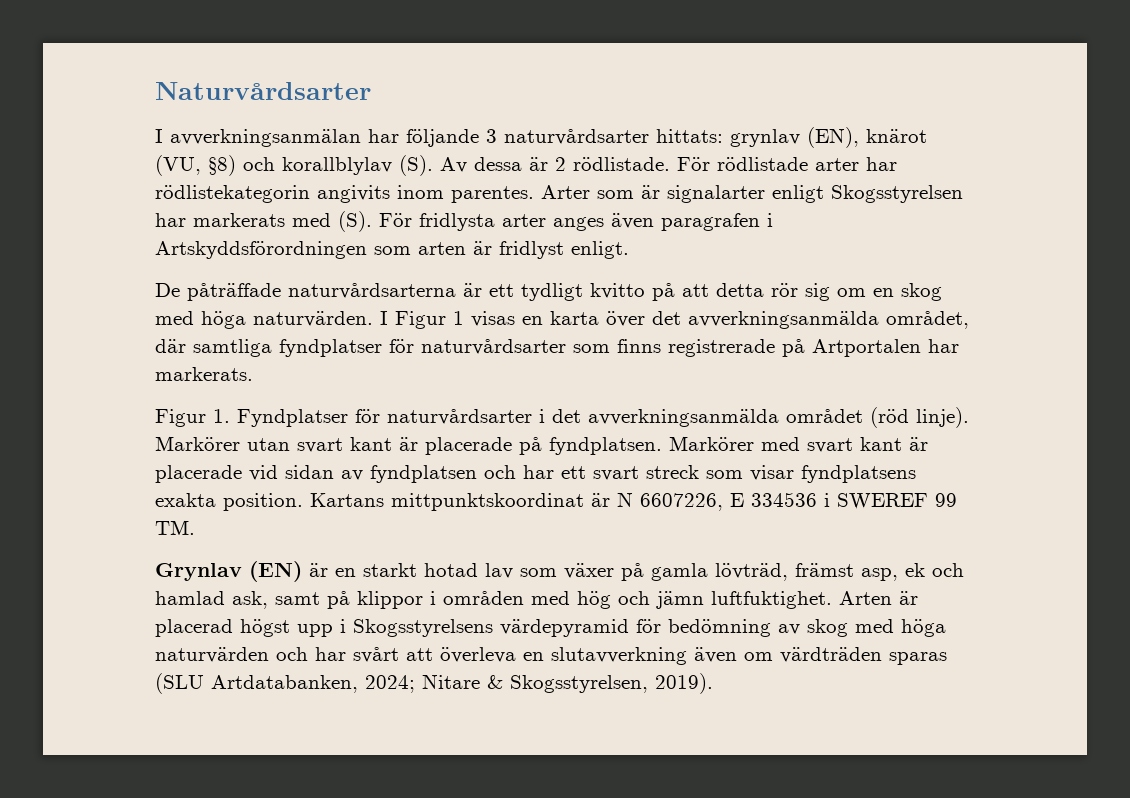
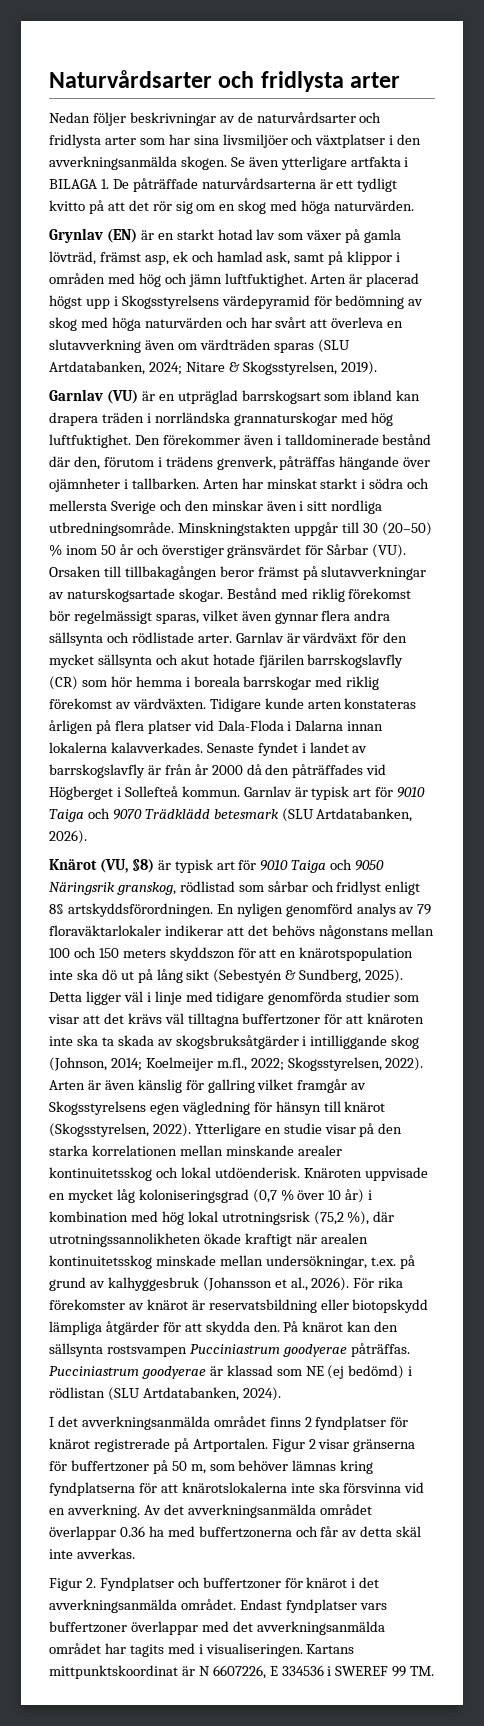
[155,127,927,148] [155,155,897,176] [155,185,963,203] [155,211,773,232] [155,241,629,259] // I avverkningsanmälan har följande 3 naturvårdsarter hittats: grynlav (EN), knärot (VU, §8) och korallblylav (S). Av dessa är 2 rödlistade. För rödlistade arter har rödlistekategorin angivits inom parentes. Arter som är signalarter enligt Skogsstyrelsen har markerats med (S). För fridlysta arter anges även paragrafen i Artskyddsförordningen som arten är fridlyst enligt. // -> [218,71,401,92] [49,112,382,126] [49,134,422,148] [49,156,409,170] [49,179,109,189] och fridlysta arter // Nedan följer beskrivningar av de naturvårdsarter och fridlysta arter som har sina livsmiljöer och växtplatser i den avverkningsanmälda skogen. Se även ytterligare artfakta i BILAGA 1.
[716,283,764,297] detta -> [128,200,149,211] det
[380,311,969,329] [155,339,959,357] [155,367,253,381] [155,407,969,428] [155,436,928,455] [155,465,916,483] [155,492,957,511] [155,520,195,535] I Figur 1 visas en karta över det avverkningsanmälda området, där samtliga fyndplatser för naturvårdsarter som finns registrerade på Artportalen har markerats. // Figur 1. Fyndplatser för naturvårdsarter i det avverkningsanmälda området (röd linje). Markörer utan svart kant är placerade på fyndplatsen. Markörer med svart kant är placerade vid sidan av fyndplatsen och har ett svart streck som visar fyndplatsens exakta position. Kartans mittpunktskoordinat är N 6607226, E 334536 i SWEREF 99 TM. -> (415, 205) none
(713, 683) none -> [49,389,421,404] [49,412,394,426] [49,434,432,448] [49,456,431,470] [49,478,430,492] [49,500,383,514] [49,522,432,536] [49,544,407,558] [49,566,427,580] [49,588,412,602] [49,610,391,624] [49,632,408,646] [49,654,404,668] [49,676,380,690] [49,698,417,712] [49,720,384,734] [49,742,368,756] [49,764,387,778] [49,786,426,800] [49,808,413,822] [49,830,87,844] [49,859,385,873] [49,881,421,895] [49,903,432,917] [49,925,435,939] [49,947,414,961] [49,969,404,983] [49,991,420,1005] [48,1013,425,1027] [49,1035,420,1049] [49,1057,424,1071] [49,1079,367,1093] [49,1101,386,1115] [49,1123,403,1137] [49,1145,342,1156] [49,1167,428,1181] [49,1189,373,1203] [49,1211,395,1225] [49,1233,368,1247] [49,1255,415,1269] [49,1277,404,1291] [49,1299,429,1313] [49,1321,399,1335] [49,1343,410,1357] [49,1365,413,1379] [49,1387,281,1401] [49,1416,409,1430] [49,1438,416,1452] [49,1460,374,1474] [49,1482,425,1496] [49,1504,372,1518] [49,1526,422,1540] [49,1548,135,1559] [49,1577,380,1591] [49,1599,387,1613] [49,1621,385,1635] [49,1643,355,1657] [49,1665,435,1679] // Garnlav (VU) är en utpräglad barrskogsart som ibland kan drapera träden i norrländska grannaturskogar med hög luftfuktighet. Den förekommer även i talldominerade bestånd där den, förutom i trädens grenverk, påträffas hängande över ojämnheter i tallbarken. Arten har minskat starkt i södra och mellersta Sverige och den minskar även i sitt nordliga utbredningsområde. Minskningstakten uppgår till 30 (20–50) % inom 50 år och överstiger gränsvärdet för Sårbar (VU). Orsaken till tillbakagången beror främst på slutavverkningar av naturskogsartade skogar. Bestånd med riklig förekomst bör regelmässigt sparas, vilket även gynnar flera andra sällsynta och rödlistade arter. Garnlav är värdväxt för den mycket sällsynta och akut hotade fjärilen barrskogslavfly (CR) som hör hemma i boreala barrskogar med riklig förekomst av värdväxten. Tidigare kunde arten konstateras årligen på flera platser vid Dala-Floda i Dalarna innan lokalerna kalavverkades. Senaste fyndet i landet av barrskogslavfly är från år 2000 då den påträffades vid Högberget i Sollefteå kommun. Garnlav är typisk art för 9010 Taiga och 9070 Trädklädd betesmark (SLU Artdatabanken, 2026). // Knärot (VU, §8) är typisk art för 9010 Taiga och 9050 Näringsrik granskog, rödlistad som sårbar och fridlyst enligt 8§ artskyddsförordningen. En nyligen genomförd analys av 79 floraväktarlokaler indikerar att det behövs någonstans mellan 100 och 150 meters skyddszon för att en knärotspopulation inte ska dö ut på lång sikt (Sebestyén & Sundberg, 2025). Detta ligger väl i linje med tidigare genomförda studier som visar att det krävs väl tilltagna buffertzoner för att knäroten inte ska ta skada av skogsbruksåtgärder i intilliggande skog (Johnson, 2014; Koelmeijer m.fl., 2022; Skogsstyrelsen, 2022). Arten är även känslig för gallring vilket framgår av Skogsstyrelsens egen vägledning för hänsyn till knärot (Skogsstyrelsen, 2022). Ytterligare en studie visar på den starka korrelationen mellan minskande arealer kontinuitetsskog och lokal utdöenderisk. Knäroten uppvisade en mycket låg koloniseringsgrad (0,7 % över 10 år) i kombination med hög lokal utrotningsrisk (75,2 %), där utrotningssannolikheten ökade kraftigt när arealen kontinuitetsskog minskade mellan undersökningar, t.ex. på grund av kalhyggesbruk (Johansson et al., 2026). För rika förekomster av knärot är reservatsbildning eller biotopskydd lämpliga åtgärder för att skydda den. På knärot kan den sällsynta rostsvampen Pucciniastrum goodyerae påträffas. Pucciniastrum goodyerae är klassad som NE (ej bedömd) i rödlistan (SLU Artdatabanken, 2024). // I det avverkningsanmälda området finns 2 fyndplatser för knärot registrerade på Artportalen. Figur 2 visar gränserna för buffertzoner på 50 m, som behöver lämnas kring fyndplatserna för att knärotslokalerna inte ska försvinna vid en avverkning. Av det avverkningsanmälda området överlappar 0.36 ha med buffertzonerna och får av detta skäl inte avverkas. // Figur 2. Fyndplatser och buffertzoner för knärot i det avverkningsanmälda området. Endast fyndplatser vars buffertzoner överlappar med det avverkningsanmälda området har tagits med i visualiseringen. Kartans mittpunktskoordinat är N 6607226, E 334536 i SWEREF 99 TM.

